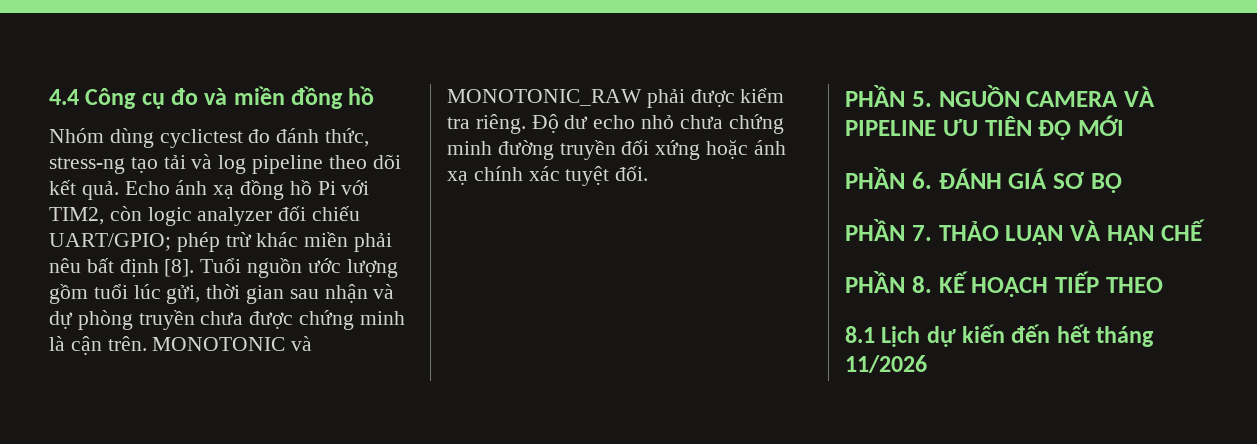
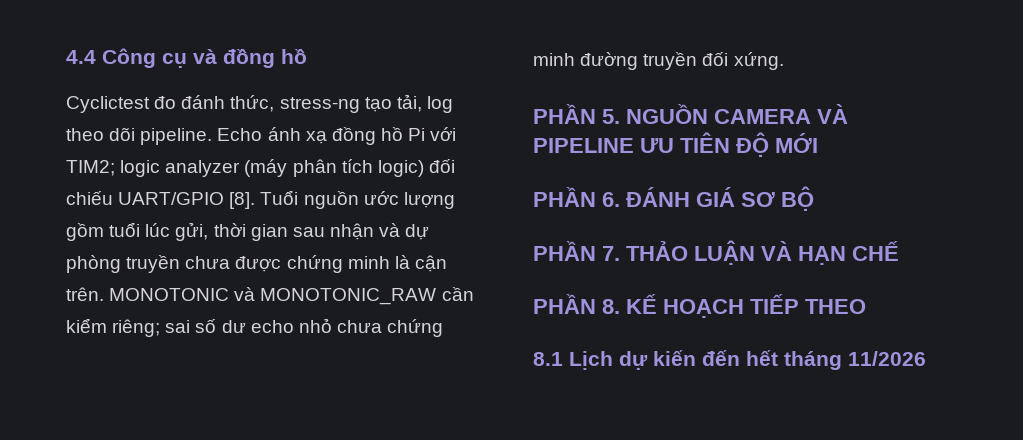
[171,86,285,105] đo và miền -> [193,49,217,64] và
[49,128,243,148] Nhóm dùng cyclictest -> [66,96,150,113] Cyclictest
[163,154,401,174] [49,180,119,200] tải và log pipeline theo dõi kết quả. -> [396,94,453,113] [66,127,213,145] tải, log theo dõi pipeline.
[49,206,361,226] [49,232,393,252] [49,258,159,277] TIM2, còn logic analyzer đối chiếu UART/GPIO; phép trừ khác miền phải nêu bất định -> [66,159,455,177] [66,191,225,205] TIM2; logic analyzer (máy phân tích logic) đối chiếu UART/GPIO
[646,88,785,108] [447,114,559,134] phải được kiểm tra riêng. Độ -> [441,287,474,301] [66,318,217,337] cần kiểm riêng; sai số
[655,140,786,160] [447,166,649,186] xứng hoặc ánh xạ chính xác tuyệt đối. -> [733,52,784,70] xứng.

